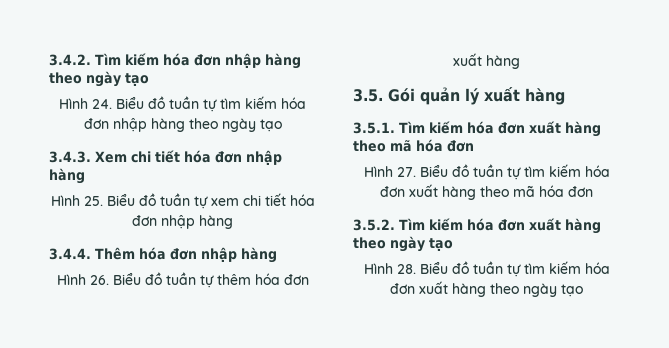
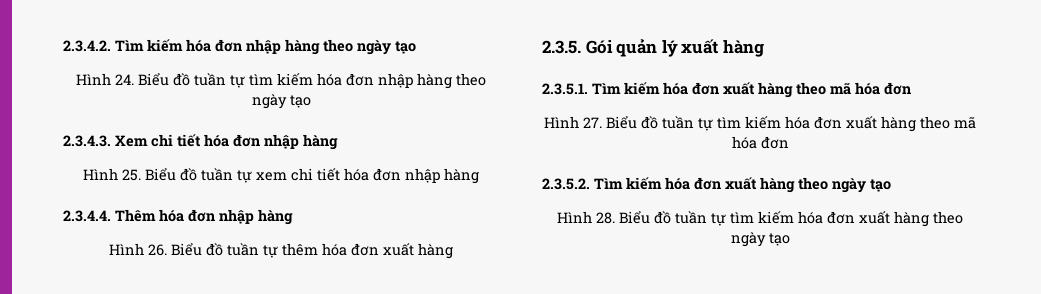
[49,54,91,66] 3.4.2. -> [63,40,111,52] 2.3.4.2.
[49,151,91,163] 3.4.3. -> [63,135,111,147] 2.3.4.3.
[49,248,91,260] 3.4.4. -> [63,210,111,222] 2.3.4.4.
[353,89,383,102] 3.5. -> [542,40,581,54] 2.3.5.
[353,122,395,134] 3.5.1. -> [542,83,588,95] 2.3.5.1.
[353,219,395,231] 3.5.2. -> [542,178,590,190] 2.3.5.2.

